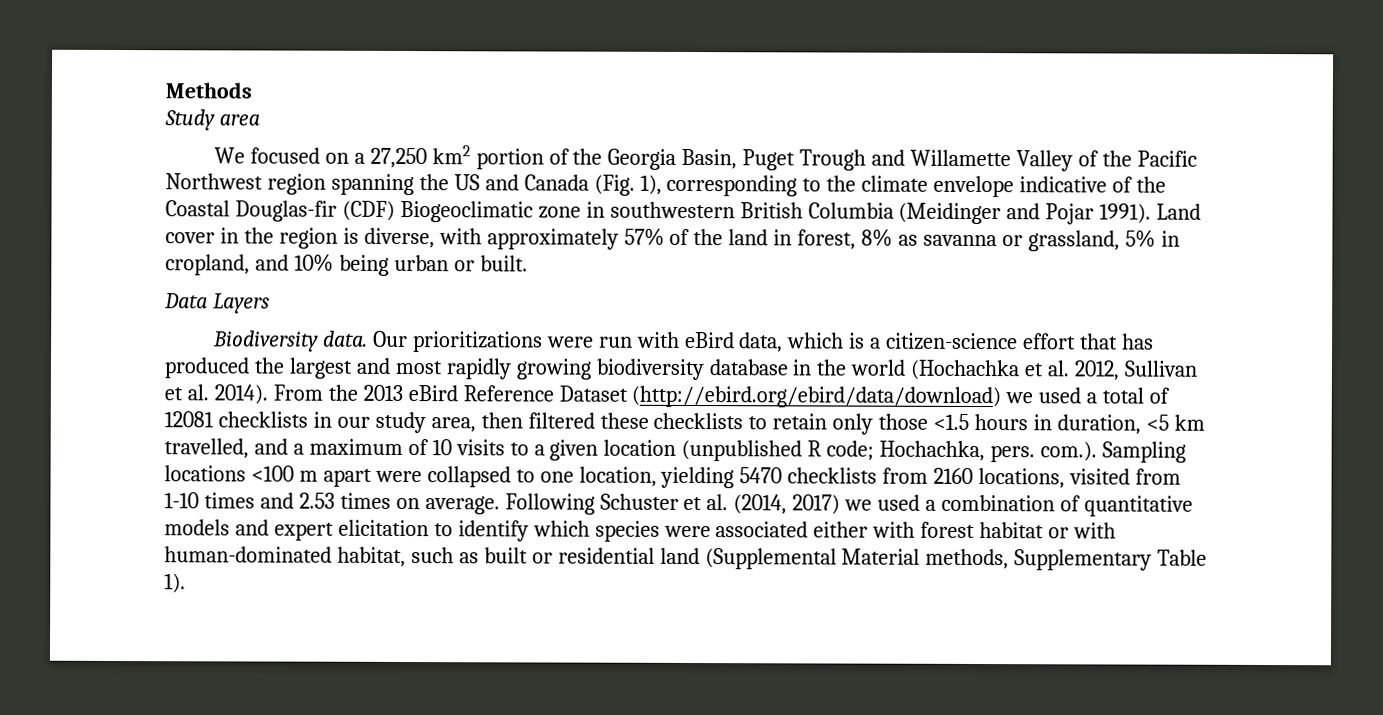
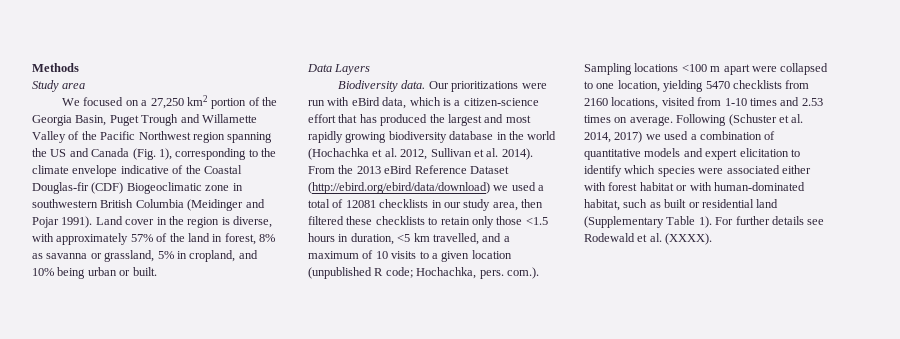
[599,493,788,515] Schuster et al. (2014, -> [728,114,804,126] [584,132,611,143] (Schuster et al. 2014,
[704,548,1208,571] [164,573,186,594] (Supplemental Material methods, Supplementary Table 1). -> [584,216,825,228] [584,233,713,245] (Supplementary Table 1). For further details see Rodewald et al. (XXXX).

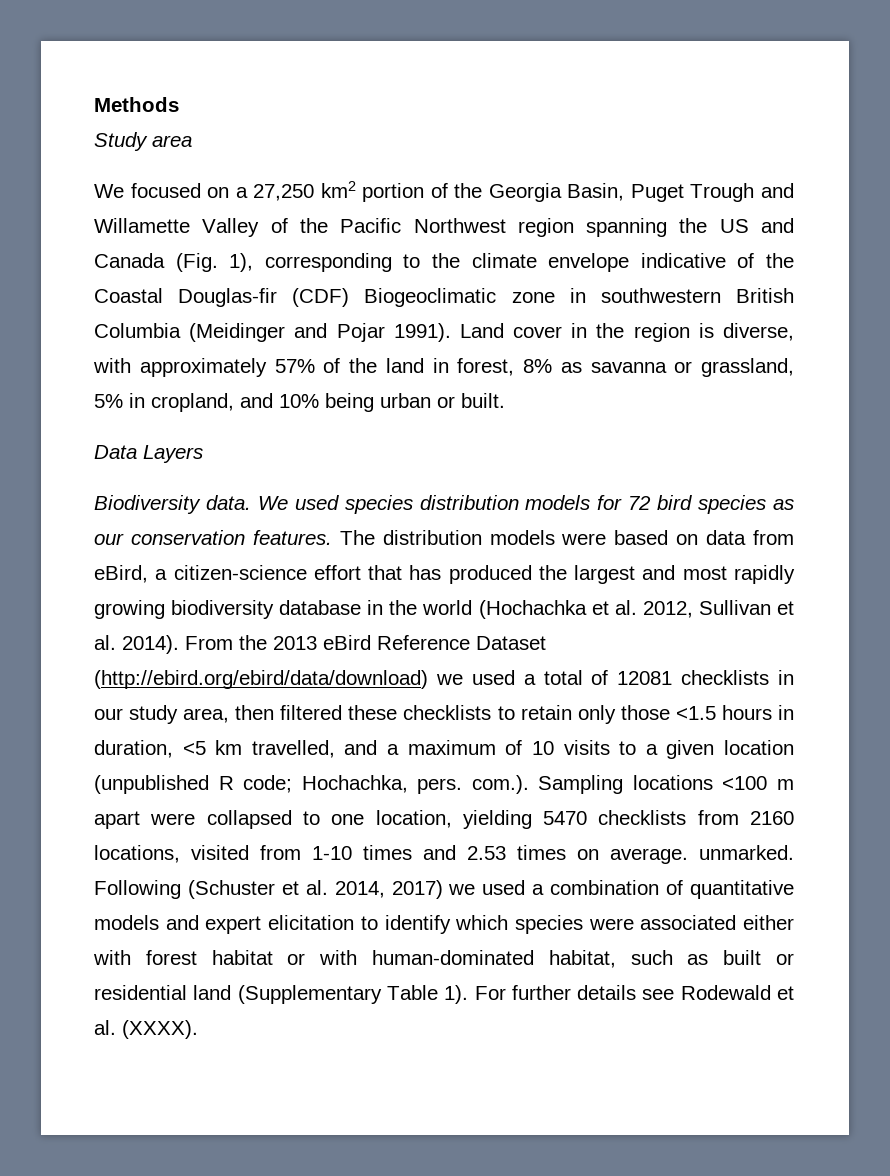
[428,81,547,92] [308,97,451,109] Our prioritizations were run with eBird data, which is -> [257,495,794,514] [94,530,794,545] [94,565,148,583] We used species distribution models for 72 bird species as our conservation features. The distribution models were based on data from eBird,
(673, 121) none -> [699,845,794,860] unmarked.

